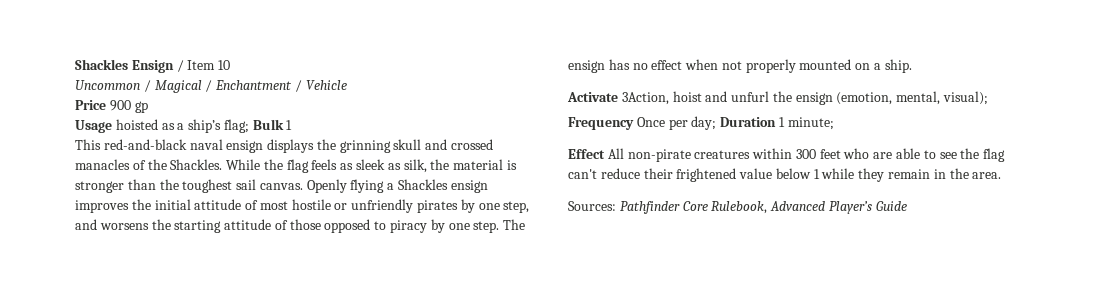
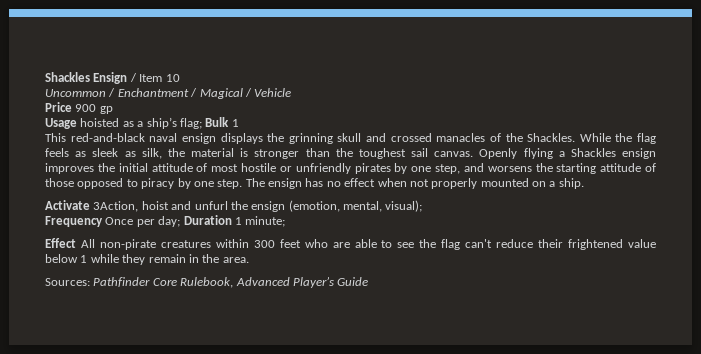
[154,80,293,93] Magical / Enchantment -> [117,88,243,99] Enchantment / Magical

